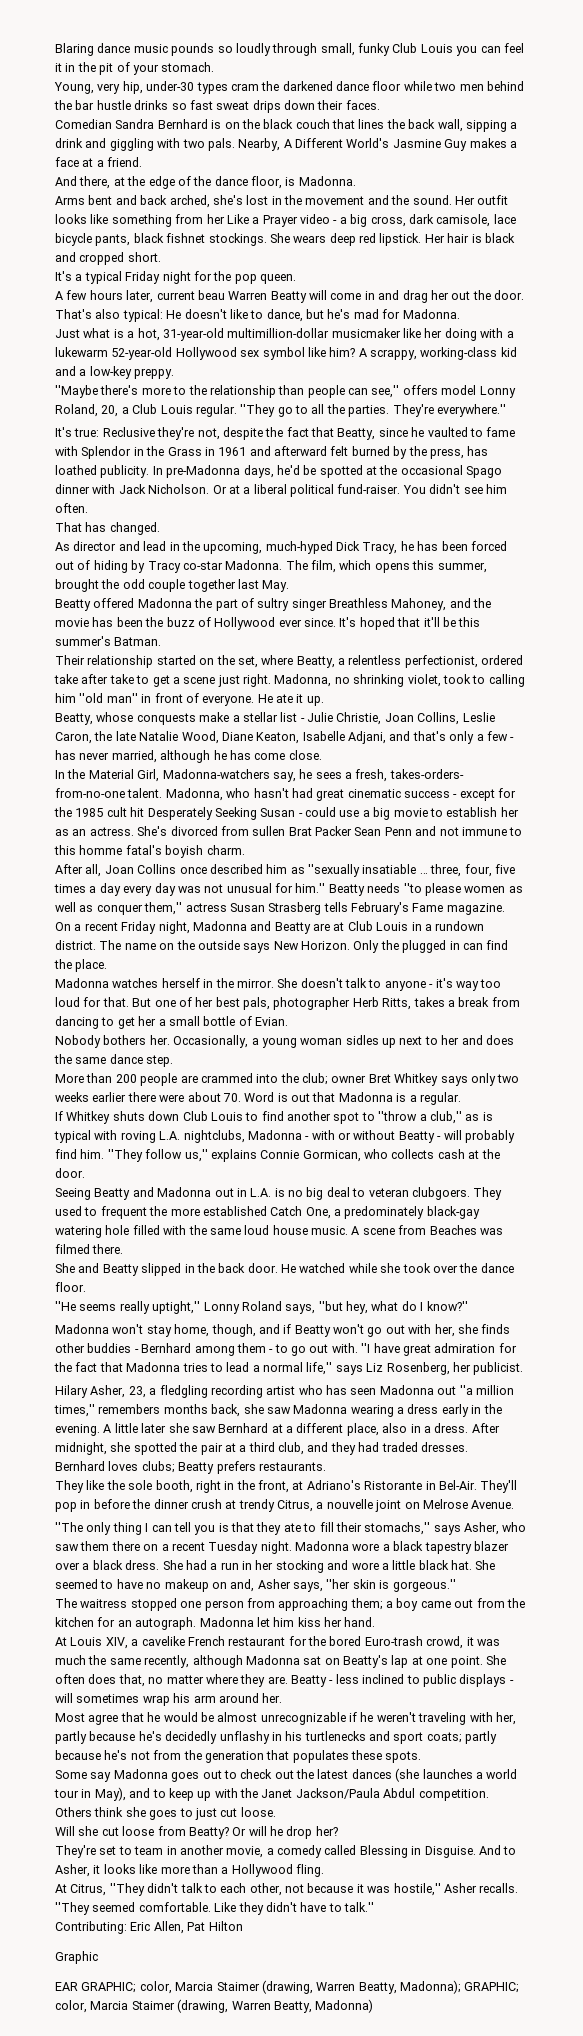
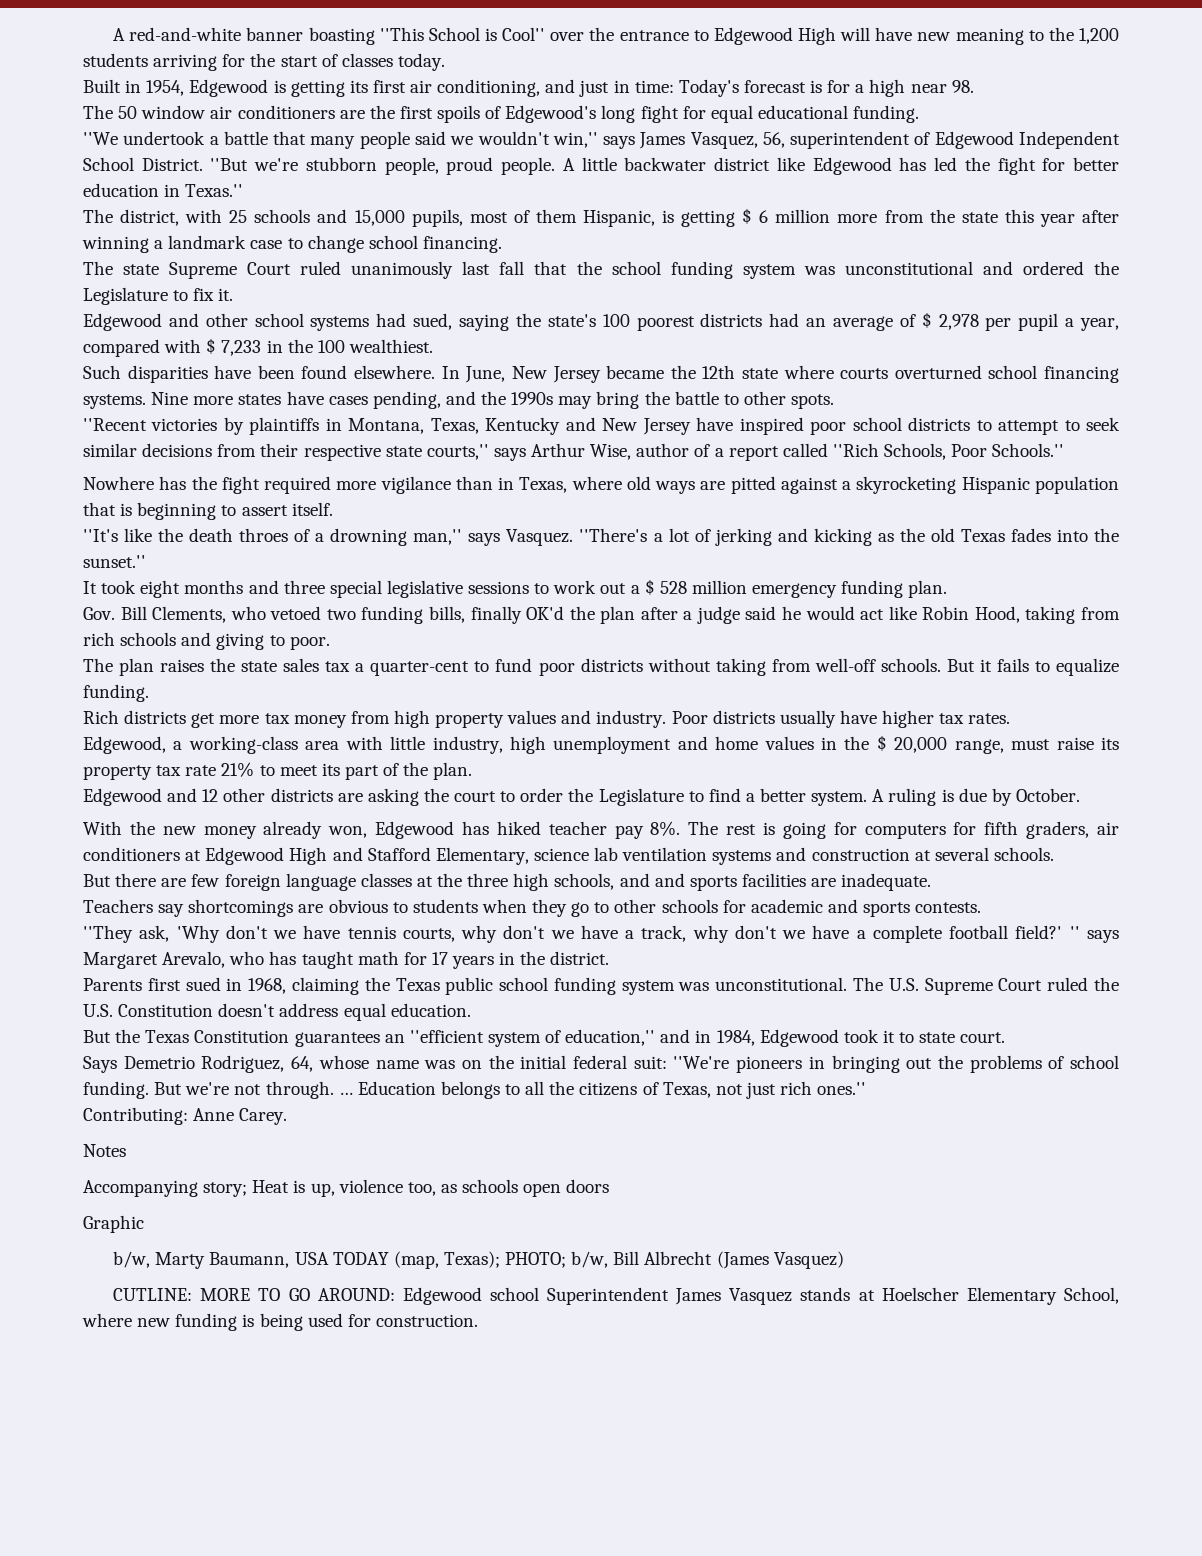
[55,43,524,56] [55,62,215,75] [54,81,524,94] [54,100,380,113] [55,119,518,132] [55,138,517,151] [55,157,143,167] [55,176,356,189] [55,195,509,208] [55,214,516,227] [55,233,515,246] [55,252,161,265] [55,271,296,284] [55,290,524,303] [55,309,460,322] [55,328,514,341] [55,347,517,360] [55,366,175,379] [55,385,516,398] [55,404,506,417] [55,427,516,440] [55,446,489,459] [55,465,503,478] [55,484,507,497] [55,503,88,513] [55,522,160,535] [55,541,507,554] [55,560,487,573] [55,579,290,592] [55,598,492,611] [55,617,481,630] [55,636,162,646] [55,655,524,668] [54,674,525,687] [55,693,324,706] [55,712,495,725] [55,731,515,744] [55,750,322,763] [55,769,464,782] [55,788,517,801] [54,807,519,820] [55,826,523,836] [54,845,245,858] [55,864,515,877] [54,883,523,896] [55,902,505,915] [55,921,485,934] [55,940,509,953] [54,959,108,972] [55,978,502,991] [55,997,520,1010] [55,1016,288,1029] [55,1035,514,1048] [54,1054,174,1067] [55,1073,520,1086] [55,1092,461,1105] [55,1111,493,1124] [54,1130,515,1143] [55,1149,500,1162] [55,1168,85,1178] [55,1187,503,1200] [55,1206,480,1219] [55,1225,503,1238] [55,1244,124,1254] [55,1263,514,1276] [55,1282,86,1292] [55,1301,468,1314] [55,1324,511,1337] [55,1343,517,1356] [54,1362,524,1375] [55,1385,514,1398] [54,1404,502,1417] [55,1423,500,1436] [55,1442,468,1455] [55,1461,326,1474] [55,1480,518,1493] [55,1499,515,1512] [55,1522,527,1535] [55,1541,509,1554] [55,1560,496,1573] [55,1579,456,1592] [55,1598,525,1611] [55,1617,376,1630] [55,1636,500,1649] [55,1655,506,1668] [55,1674,514,1687] [55,1693,283,1706] [55,1712,516,1725] [55,1731,498,1744] [55,1750,422,1763] [55,1768,518,1782] [54,1787,489,1801] [55,1807,276,1820] [55,1826,338,1839] [55,1845,517,1858] [55,1864,324,1877] [55,1883,519,1896] [55,1902,374,1915] [55,1921,243,1934] [55,1951,98,1964] [55,1980,520,1994] [55,1999,374,2013] Blaring dance music pounds so loudly through small, funky Club Louis you can feel it in the pit of your stomach. // Young, very hip, under-30 types cram the darkened dance floor while two men behind the bar hustle drinks so fast sweat drips down their faces. // Comedian Sandra Bernhard is on the black couch that lines the back wall, sipping a drink and giggling with two pals. Nearby, A Different World's Jasmine Guy makes a face at a friend. // And there, at the edge of the dance floor, is Madonna. // Arms bent and back arched, she's lost in the movement and the sound. Her outfit looks like something from her Like a Prayer video - a big cross, dark camisole, lace bicycle pants, black fishnet stockings. She wears deep red lipstick. Her hair is black and cropped short. // It's a typical Friday night for the pop queen. // A few hours later, current beau Warren Beatty will come in and drag her out the door. That's also typical: He doesn't like to dance, but he's mad for Madonna. // Just what is a hot, 31-year-old multimillion-dollar musicmaker like her doing with a lukewarm 52-year-old Hollywood sex symbol like him? A scrappy, working-class kid and a low-key preppy. // ''Maybe there's more to the relationship than people can see,'' offers model Lonny Roland, 20, a Club Louis regular. ''They go to all the parties. They're everywhere.'' // It's true: Reclusive they're not, despite the fact that Beatty, since he vaulted to fame with Splendor in the Grass in 1961 and afterward felt burned by the press, has loathed publicity. In pre-Madonna days, he'd be spotted at the occasional Spago dinner with Jack Nicholson. Or at a liberal political fund-raiser. You didn't see him often. // That has changed. // As director and lead in the upcoming, much-hyped Dick Tracy, he has been forced out of hiding by Tracy co-star Madonna. The film, which opens this summer, brought the odd couple together last May. // Beatty offered Madonna the part of sultry singer Breathless Mahoney, and the movie has been the buzz of Hollywood ever since. It's hoped that it'll be this summer's Batman. // Their relationship started on the set, where Beatty, a relentless perfectionist, ordered take after take to get a scene just right. Madonna, no shrinking violet, took to calling him ''old man'' in front of everyone. He ate it up. // Beatty, whose conquests make a stellar list - Julie Christie, Joan Collins, Leslie Caron, the late Natalie Wood, Diane Keaton, Isabelle Adjani, and that's only a few - has never married, although he has come close. // In the Material Girl, Madonna-watchers say, he sees a fresh, takes-orders- from-no-one talent. Madonna, who hasn't had great cinematic success - except for the 1985 cult hit Desperately Seeking Susan - could use a big movie to establish her as an actress. She's divorced from sullen Brat Packer Sean Penn and not immune to this homme fatal's boyish charm. // After all, Joan Collins once described him as ''sexually insatiable … three, four, five times a day every day was not unusual for him.'' Beatty needs ''to please women as well as conquer them,'' actress Susan Strasberg tells February's Fame magazine. // On a recent Friday night, Madonna and Beatty are at Club Louis in a rundown district. The name on the outside says New Horizon. Only the plugged in can find the place. // Madonna watches herself in the mirror. She doesn't talk to anyone - it's way too loud for that. But one of her best pals, photographer Herb Ritts, takes a break from dancing to get her a small bottle of Evian. // Nobody bothers her. Occasionally, a young woman sidles up next to her and does the same dance step. // More than 200 people are crammed into the club; owner Bret Whitkey says only two weeks earlier there were about 70. Word is out that Madonna is a regular. // If Whitkey shuts down Club Louis to find another spot to ''throw a club,'' as is typical with roving L.A. nightclubs, Madonna - with or without Beatty - will probably find him. ''They follow us,'' explains Connie Gormican, who collects cash at the door. // Seeing Beatty and Madonna out in L.A. is no big deal to veteran clubgoers. They used to frequent the more established Catch One, a predominately black-gay watering hole filled with the same loud house music. A scene from Beaches was filmed there. // She and Beatty slipped in the back door. He watched while she took over the dance floor. // ''He seems really uptight,'' Lonny Roland says, ''but hey, what do I know?'' // Madonna won't stay home, though, and if Beatty won't go out with her, she finds other buddies - Bernhard among them - to go out with. ''I have great admiration for the fact that Madonna tries to lead a normal life,'' says Liz Rosenberg, her publicist. // Hilary Asher, 23, a fledgling recording artist who has seen Madonna out ''a million times,'' remembers months back, she saw Madonna wearing a dress early in the evening. A little later she saw Bernhard at a different place, also in a dress. After midnight, she spotted the pair at a third club, and they had traded dresses. // Bernhard loves clubs; Beatty prefers restaurants. // They like the sole booth, right in the front, at Adriano's Ristorante in Bel-Air. They'll pop in before the dinner crush at trendy Citrus, a nouvelle joint on Melrose Avenue. // ''The only thing I can tell you is that they ate to fill their stomachs,'' says Asher, who saw them there on a recent Tuesday night. Madonna wore a black tapestry blazer over a black dress. She had a run in her stocking and wore a little black hat. She seemed to have no makeup on and, Asher says, ''her skin is gorgeous.'' // The waitress stopped one person from approaching them; a boy came out from the kitchen for an autograph. Madonna let him kiss her hand. // At Louis XIV, a cavelike French restaurant for the bored Euro-trash crowd, it was much the same recently, although Madonna sat on Beatty's lap at one point. She often does that, no matter where they are. Beatty - less inclined to public displays - will sometimes wrap his arm around her. // Most agree that he would be almost unrecognizable if he weren't traveling with her, partly because he's decidedly unflashy in his turtlenecks and sport coats; partly because he's not from the generation that populates these spots. // Some say Madonna goes out to check out the latest dances (she launches a world tour in May), and to keep up with the Janet Jackson/Paula Abdul competition. Others think she goes to just cut loose. // Will she cut loose from Beatty? Or will he drop her? // They're set to team in another movie, a comedy called Blessing in Disguise. And to Asher, it looks like more than a Hollywood fling. // At Citrus, ''They didn't talk to each other, not because it was hostile,'' Asher recalls. ''They seemed comfortable. Like they didn't have to talk.'' // Contributing: Eric Allen, Pat Hilton // Graphic // EAR GRAPHIC; color, Marcia Staimer (drawing, Warren Beatty, Madonna); GRAPHIC; color, Marcia Staimer (drawing, Warren Beatty, Madonna) -> [113,27,1120,45] [83,53,445,71] [83,79,974,97] [83,105,920,123] [83,131,1121,149] [83,157,1119,175] [83,183,244,197] [83,208,1119,227] [82,235,502,253] [83,261,1119,279] [83,287,234,305] [83,312,1120,331] [83,338,433,357] [83,365,1119,383] [83,391,835,409] [83,417,1121,435] [83,443,1065,461] [83,476,1120,494] [83,502,333,520] [83,528,1119,546] [83,555,146,568] [83,579,948,598] [83,606,1121,624] [83,632,330,650] [83,658,1119,676] [83,684,149,702] [83,710,1011,728] [83,735,1120,754] [83,762,473,780] [83,788,1080,806] [83,821,1120,839] [83,847,1054,865] [83,873,932,891] [83,899,982,917] [83,925,1119,943] [83,951,610,969] [83,977,1119,995] [83,1003,471,1021] [83,1029,1006,1047] [83,1055,1120,1073] [83,1081,867,1099] [83,1107,288,1125] [83,1144,126,1157] [83,1179,610,1197] [83,1215,144,1233] [113,1251,844,1269] [113,1287,1119,1305] [82,1313,478,1331] A red-and-white banner boasting ''This School is Cool'' over the entrance to Edgewood High will have new meaning to the 1,200 students arriving for the start of classes today. // Built in 1954, Edgewood is getting its first air conditioning, and just in time: Today's forecast is for a high near 98. // The 50 window air conditioners are the first spoils of Edgewood's long fight for equal educational funding. // ''We undertook a battle that many people said we wouldn't win,'' says James Vasquez, 56, superintendent of Edgewood Independent School District. ''But we're stubborn people, proud people. A little backwater district like Edgewood has led the fight for better education in Texas.'' // The district, with 25 schools and 15,000 pupils, most of them Hispanic, is getting $ 6 million more from the state this year after winning a landmark case to change school financing. // The state Supreme Court ruled unanimously last fall that the school funding system was unconstitutional and ordered the Legislature to fix it. // Edgewood and other school systems had sued, saying the state's 100 poorest districts had an average of $ 2,978 per pupil a year, compared with $ 7,233 in the 100 wealthiest. // Such disparities have been found elsewhere. In June, New Jersey became the 12th state where courts overturned school financing systems. Nine more states have cases pending, and the 1990s may bring the battle to other spots. // ''Recent victories by plaintiffs in Montana, Texas, Kentucky and New Jersey have inspired poor school districts to attempt to seek similar decisions from their respective state courts,'' says Arthur Wise, author of a report called ''Rich Schools, Poor Schools.'' // Nowhere has the fight required more vigilance than in Texas, where old ways are pitted against a skyrocketing Hispanic population that is beginning to assert itself. // ''It's like the death throes of a drowning man,'' says Vasquez. ''There's a lot of jerking and kicking as the old Texas fades into the sunset.'' // It took eight months and three special legislative sessions to work out a $ 528 million emergency funding plan. // Gov. Bill Clements, who vetoed two funding bills, finally OK'd the plan after a judge said he would act like Robin Hood, taking from rich schools and giving to poor. // The plan raises the state sales tax a quarter-cent to fund poor districts without taking from well-off schools. But it fails to equalize funding. // Rich districts get more tax money from high property values and industry. Poor districts usually have higher tax rates. // Edgewood, a working-class area with little industry, high unemployment and home values in the $ 20,000 range, must raise its property tax rate 21% to meet its part of the plan. // Edgewood and 12 other districts are asking the court to order the Legislature to find a better system. A ruling is due by October. // With the new money already won, Edgewood has hiked teacher pay 8%. The rest is going for computers for fifth graders, air conditioners at Edgewood High and Stafford Elementary, science lab ventilation systems and construction at several schools. // But there are few foreign language classes at the three high schools, and and sports facilities are inadequate. // Teachers say shortcomings are obvious to students when they go to other schools for academic and sports contests. // ''They ask, 'Why don't we have tennis courts, why don't we have a track, why don't we have a complete football field?' '' says Margaret Arevalo, who has taught math for 17 years in the district. // Parents first sued in 1968, claiming the Texas public school funding system was unconstitutional. The U.S. Supreme Court ruled the U.S. Constitution doesn't address equal education. // But the Texas Constitution guarantees an ''efficient system of education,'' and in 1984, Edgewood took it to state court. // Says Demetrio Rodriguez, 64, whose name was on the initial federal suit: ''We're pioneers in bringing out the problems of school funding. But we're not through. … Education belongs to all the citizens of Texas, not just rich ones.'' // Contributing: Anne Carey. // Notes // Accompanying story; Heat is up, violence too, as schools open doors // Graphic // b/w, Marty Baumann, USA TODAY (map, Texas); PHOTO; b/w, Bill Albrecht (James Vasquez) // CUTLINE: MORE TO GO AROUND: Edgewood school Superintendent James Vasquez stands at Hoelscher Elementary School, where new funding is being used for construction.

